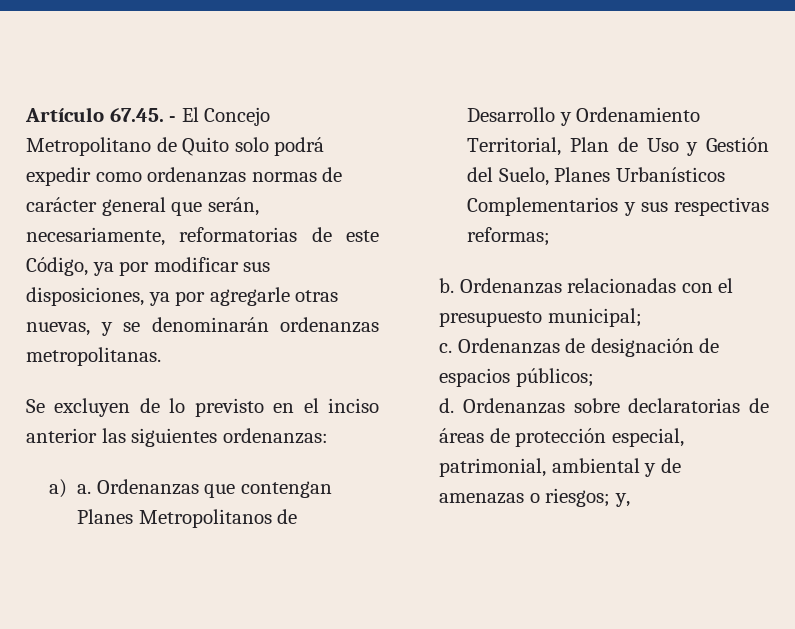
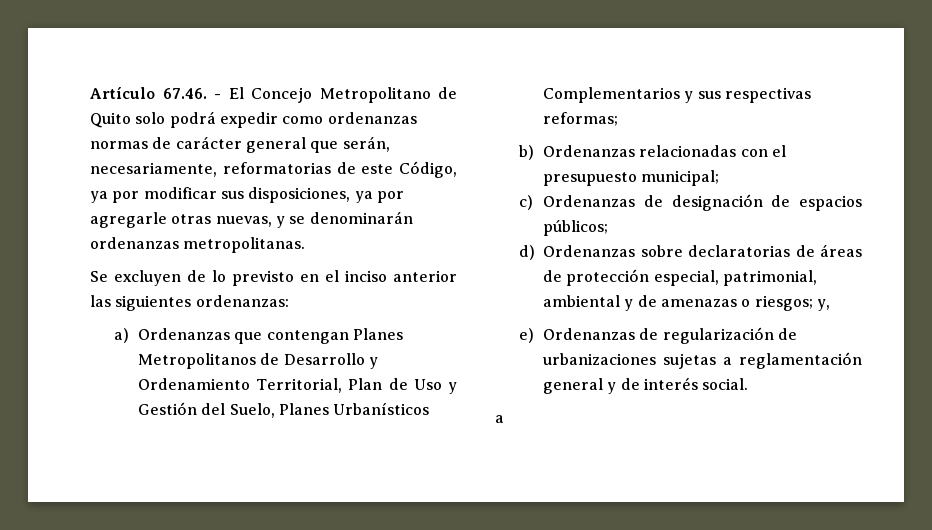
[109,108,164,122] 67.45. -> [162,88,207,99] 67.46.
[77,484,92,494] a. -> (130, 335) none
[439,278,455,293] b. -> [519,145,535,160] b)
[439,343,453,353] c. -> [519,195,534,210] c)
[439,398,455,413] d. -> [519,245,536,260] d)
(630, 500) none -> [519,327,798,344] [543,352,862,369] [543,377,749,394] [495,415,504,423] // e) Ordenanzas de regularización de urbanizaciones sujetas a reglamentación general y de interés social. // a

